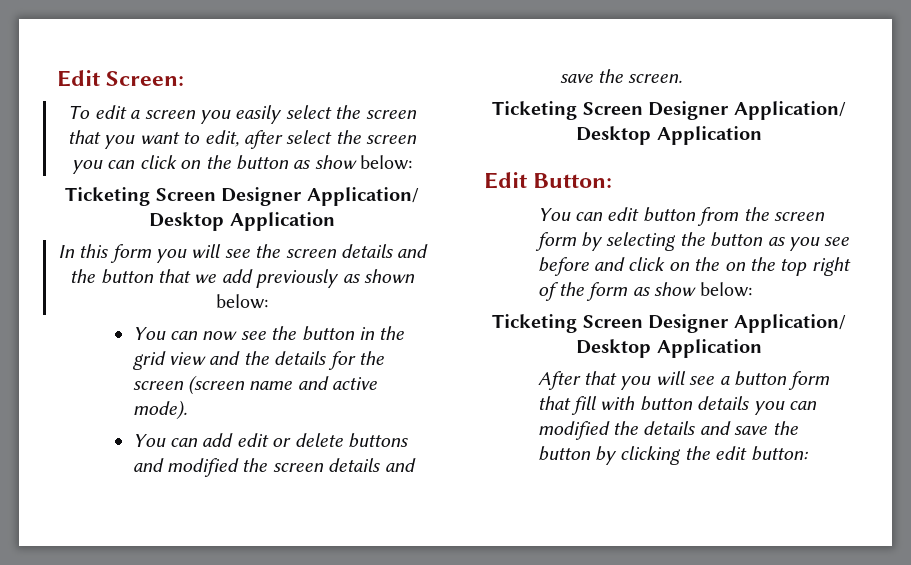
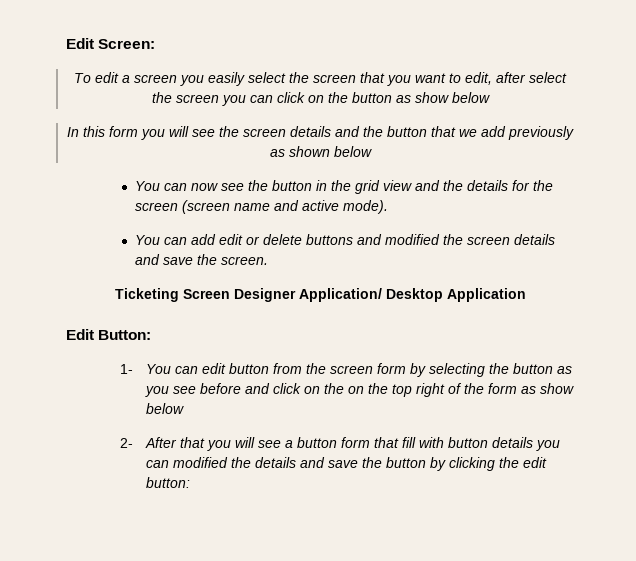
[360,155,413,170] [65,187,419,206] [149,212,335,231] below: // Ticketing Screen Designer Application/ Desktop Application -> [451,92,490,103] below
[216,294,268,309] below: -> [333,146,372,157] below
(613, 180) none -> [119,364,133,374] 1-
[699,282,752,297] [492,314,846,333] [576,339,762,358] below: // Ticketing Screen Designer Application/ Desktop Application // -> [146,403,185,414] [119,438,133,448] below // 2-

